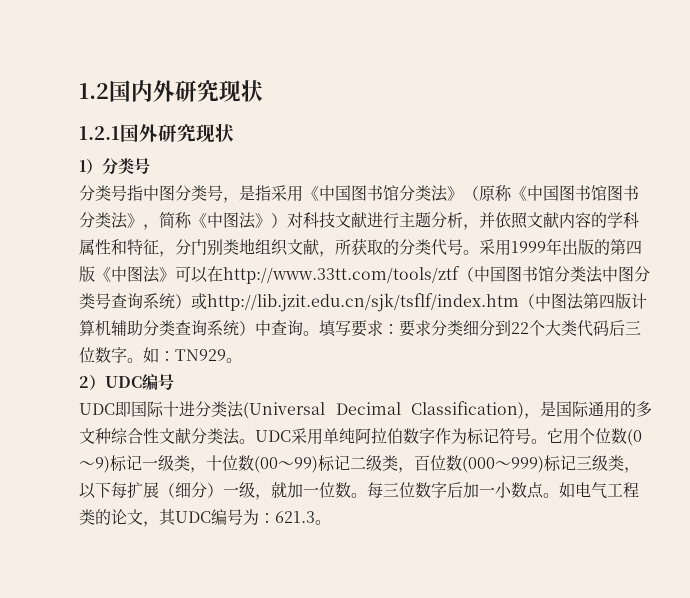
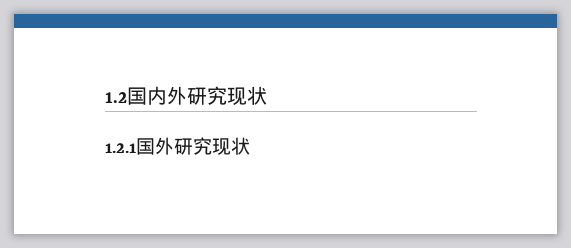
[79,158,150,175] [79,185,639,203] [79,212,639,230] [79,238,642,257] [79,266,650,284] [79,293,647,312] [79,320,641,337] [79,347,242,363] [79,374,174,390] [79,401,652,419] [79,428,642,446] [79,455,640,473] [79,482,639,500] [79,509,331,527] // 1）分类号 // 分类号指中图分类号，是指采用《中国图书馆分类法》（原称《中国图书馆图书分类法》，简称《中图法》）对科技文献进行主题分析，并依照文献内容的学科属性和特征，分门别类地组织文献，所获取的分类代号。采用1999年出版的第四版《中图法》可以在http://www.33tt.com/tools/ztf（中国图书馆分类法中图分类号查询系统）或http://lib.jzit.edu.cn/sjk/tsflf/index.htm（中图法第四版计算机辅助分类查询系统）中查询。填写要求：要求分类细分到22个大类代码后三位数字。如：TN929。 // 2）UDC编号 // UDC即国际十进分类法(Universal Decimal Classification)，是国际通用的多文种综合性文献分类法。UDC采用单纯阿拉伯数字作为标记符号。它用个位数(0～9)标记一级类，十位数(00～99)标记二级类，百位数(000～999)标记三级类，以下每扩展（细分）一级，就加一位数。每三位数字后加一小数点。如电气工程类的论文，其UDC编号为：621.3。 -> (250, 146) none

